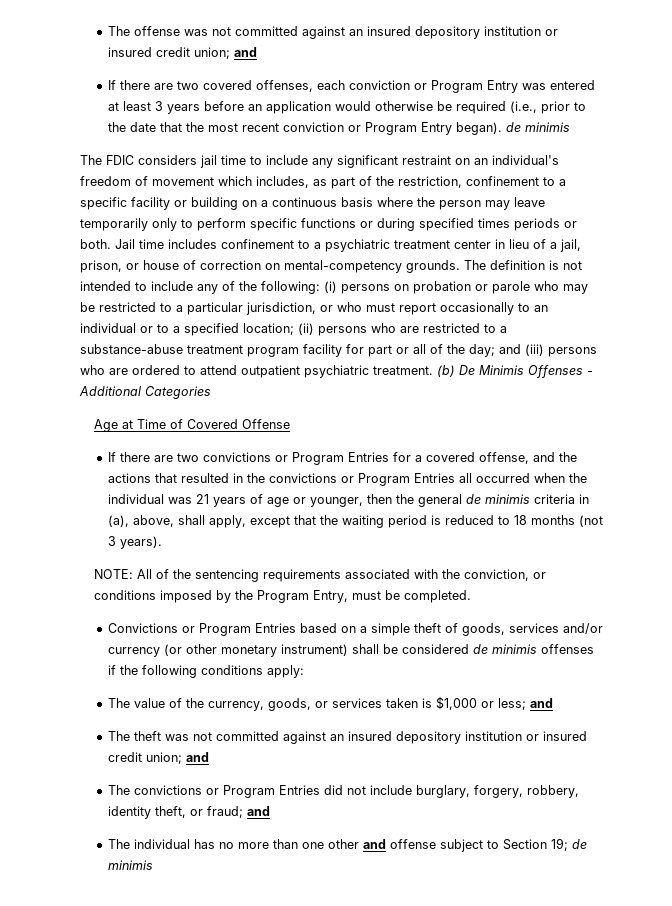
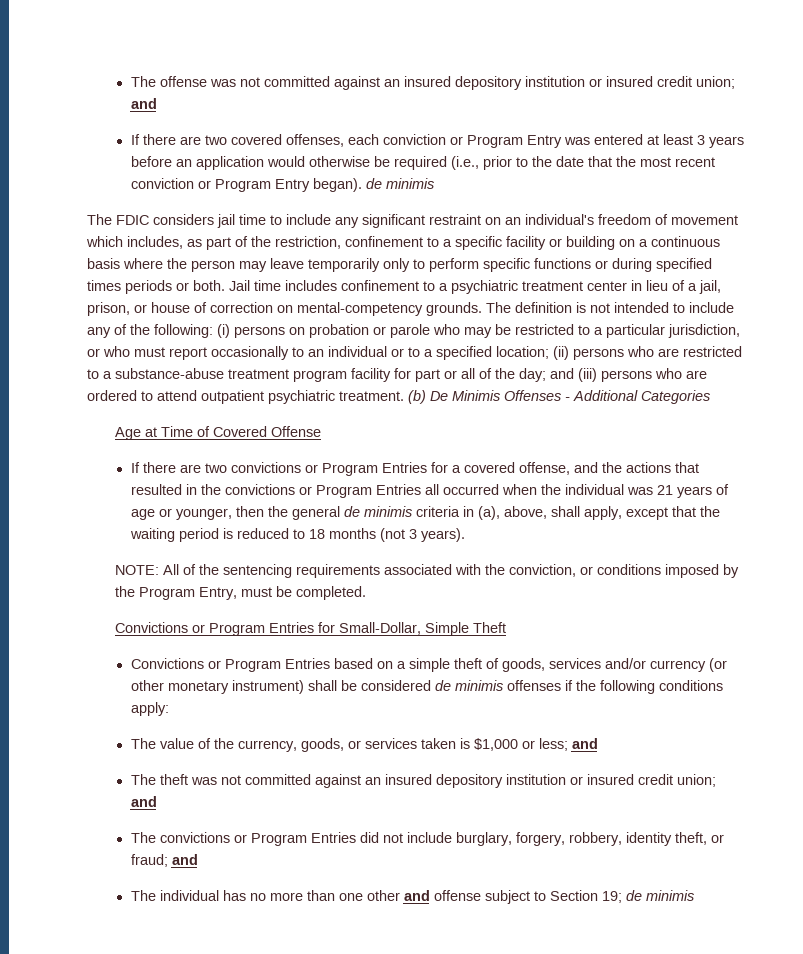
(472, 596) none -> [114,622,506,636] // Convictions or Program Entries for Small-Dollar, Simple Theft

